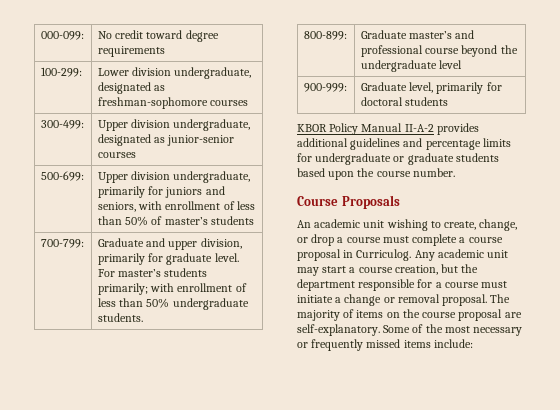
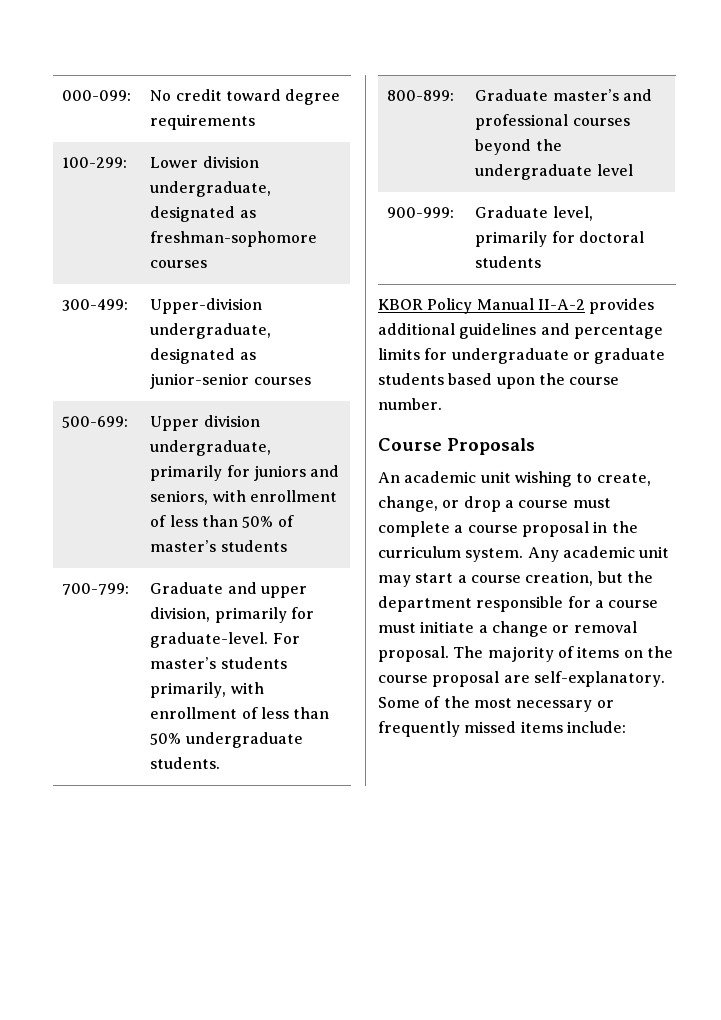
[97,119,171,131] Upper division -> [150,298,263,314] Upper-division
[166,253,239,265] graduate level. -> [150,632,269,648] graduate-level.
[97,283,148,295] primarily; -> [150,682,227,698] primarily,
[425,48,460,54] course -> [572,118,630,126] courses
[356,249,412,261] Curriculog. -> [611,521,638,533] [378,546,524,562] the curriculum system.

